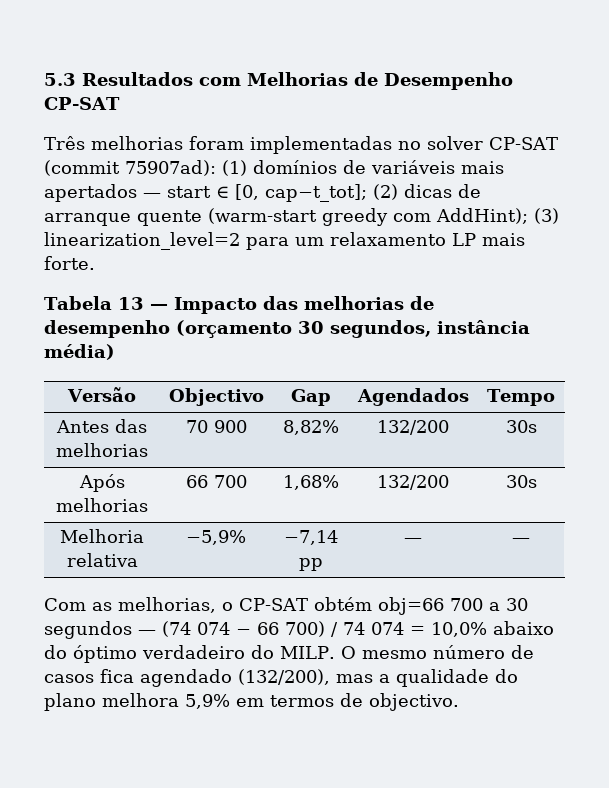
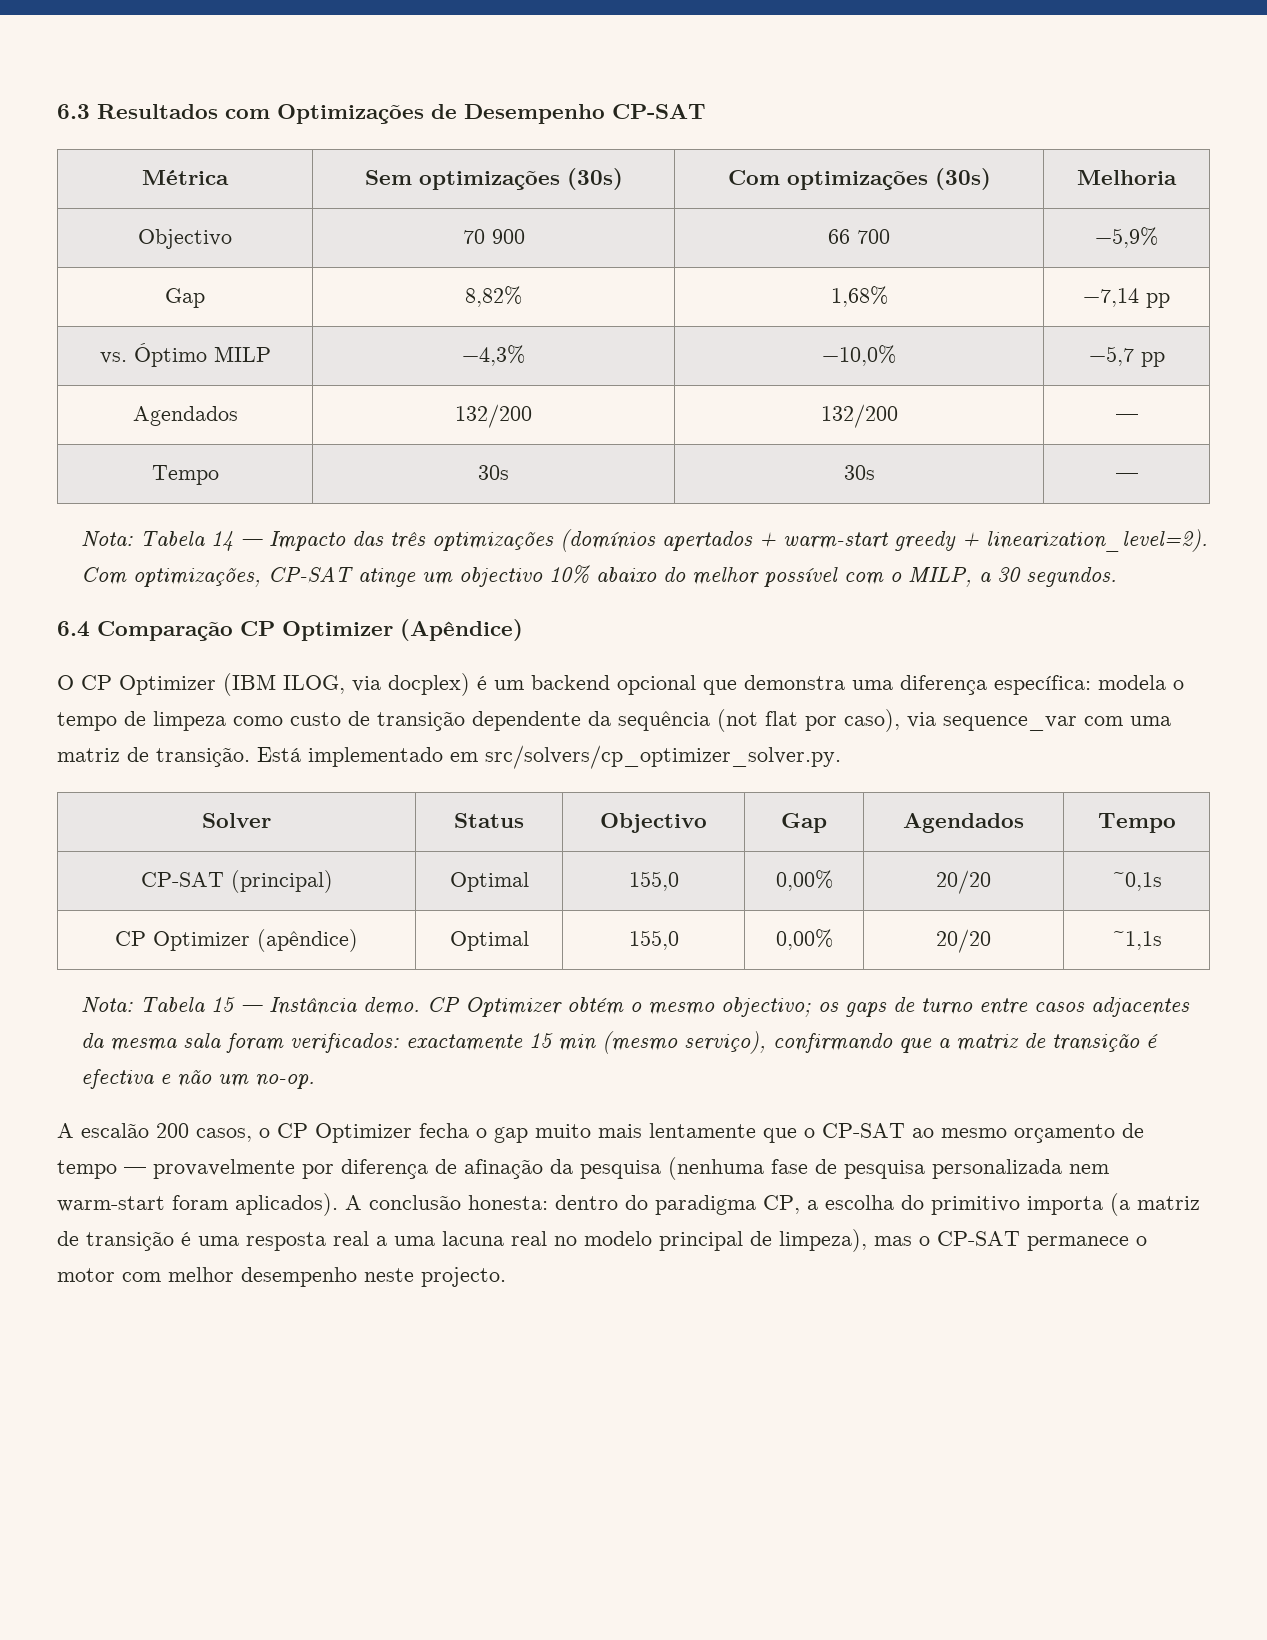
[44,73,76,86] 5.3 -> [57,104,90,119] 6.3
[247,72,348,86] Melhorias -> [277,104,424,124] Optimizações
[44,136,558,154] [44,160,504,176] [44,184,481,202] [44,208,559,226] [44,232,525,250] [44,256,95,270] [44,296,434,314] [44,320,530,338] [44,344,115,360] [67,387,137,402] [168,388,264,406] [290,389,331,406] [356,388,469,406] [487,389,556,406] [56,419,147,433] [56,443,148,457] [185,420,247,433] [282,420,339,435] [377,420,449,435] [505,420,537,433] [78,474,125,492] [56,498,148,512] [185,475,247,488] [282,475,339,490] [377,475,449,490] [505,475,537,488] [60,529,144,543] [66,553,138,567] [186,530,246,545] [283,530,338,545] [298,558,323,571] [404,538,422,543] [512,538,530,543] [44,597,528,615] [44,621,554,639] [44,645,534,663] [44,669,518,687] [44,693,459,711] // Três melhorias foram implementadas no solver CP-SAT (commit 75907ad): (1) domínios de variáveis mais apertados — start ∈ [0, cap−t_tot]; (2) dicas de arranque quente (warm-start greedy com AddHint); (3) linearization_level=2 para um relaxamento LP mais forte. // Tabela 13 — Impacto das melhorias de desempenho (orçamento 30 segundos, instância média) // Versão | Objectivo | Gap | Agendados | Tempo // Antes das melhorias | 70 900 | 8,82% | 132/200 | 30s // Após melhorias | 66 700 | 1,68% | 132/200 | 30s // Melhoria relativa | −5,9% | −7,14 pp | — | — // Com as melhorias, o CP-SAT obtém obj=66 700 a 30 segundos — (74 074 − 66 700) / 74 074 = 10,0% abaixo do óptimo verdadeiro do MILP. O mesmo número de casos fica agendado (132/200), mas a qualidade do plano melhora 5,9% em termos de objectivo. -> [142,170,229,185] [364,168,623,190] [727,168,991,190] [1077,170,1177,185] [138,229,232,249] [462,229,525,244] [828,229,890,244] [1095,227,1158,248] [165,288,205,308] [465,286,522,307] [830,286,888,307] [1083,288,1170,308] [99,343,271,367] [462,345,525,366] [822,345,896,366] [1088,346,1165,367] [132,406,238,426] [455,404,532,428] [820,404,898,428] [1115,414,1138,421] [151,465,219,485] [478,465,510,480] [843,465,875,480] [1115,473,1138,480] [80,529,1208,552] [80,565,1117,587] [57,619,523,641] [57,673,1184,696] [57,709,1171,732] [57,745,841,769] [202,813,271,828] [454,813,524,828] [600,813,707,833] [781,813,827,833] [903,813,1024,833] [1097,813,1176,833] [140,870,333,893] [449,872,529,892] [628,871,679,891] [775,870,833,891] [936,870,991,894] [1111,872,1162,891] [115,929,358,952] [449,931,529,951] [628,930,679,950] [775,929,833,950] [936,929,991,953] [1111,931,1162,950] [80,997,1190,1017] [80,1031,1158,1054] [80,1069,315,1089] [57,1123,1144,1143] [57,1157,1109,1180] [57,1193,1200,1216] [57,1229,1147,1252] [57,1267,506,1287] // Métrica | Sem optimizações (30s) | Com optimizações (30s) | Melhoria // Objectivo | 70 900 | 66 700 | −5,9% // Gap | 8,82% | 1,68% | −7,14 pp // vs. Óptimo MILP | −4,3% | −10,0% | −5,7 pp // Agendados | 132/200 | 132/200 | — // Tempo | 30s | 30s | — // Nota: Tabela 14 — Impacto das três optimizações (domínios apertados + warm-start greedy + linearization_level=2). Com optimizações, CP-SAT atinge um objectivo 10% abaixo do melhor possível com o MILP, a 30 segundos. // 6.4 Comparação CP Optimizer (Apêndice) // O CP Optimizer (IBM ILOG, via docplex) é um backend opcional que demonstra uma diferença específica: modela o tempo de limpeza como custo de transição dependente da sequência (not flat por caso), via sequence_var com uma matriz de transição. Está implementado em src/solvers/cp_optimizer_solver.py. // Solver | Status | Objectivo | Gap | Agendados | Tempo // CP-SAT (principal) | Optimal | 155,0 | 0,00% | 20/20 | ~0,1s // CP Optimizer (apêndice) | Optimal | 155,0 | 0,00% | 20/20 | ~1,1s // Nota: Tabela 15 — Instância demo. CP Optimizer obtém o mesmo objectivo; os gaps de turno entre casos adjacentes da mesma sala foram verificados: exactamente 15 min (mesmo serviço), confirmando que a matriz de transição é efectiva e não um no-op. // A escalão 200 casos, o CP Optimizer fecha o gap muito mais lentamente que o CP-SAT ao mesmo orçamento de tempo — provavelmente por diferença de afinação da pesquisa (nenhuma fase de pesquisa personalizada nem warm-start foram aplicados). A conclusão honesta: dentro do paradigma CP, a escolha do primitivo importa (a matriz de transição é uma resposta real a uma lacuna real no modelo principal de limpeza), mas o CP-SAT permanece o motor com melhor desempenho neste projecto.

